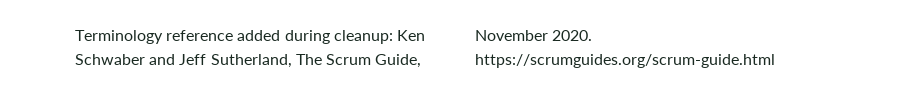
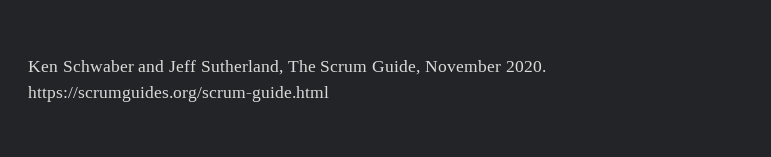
[75,30,393,44] Terminology reference added during cleanup: -> (28, 66) none

